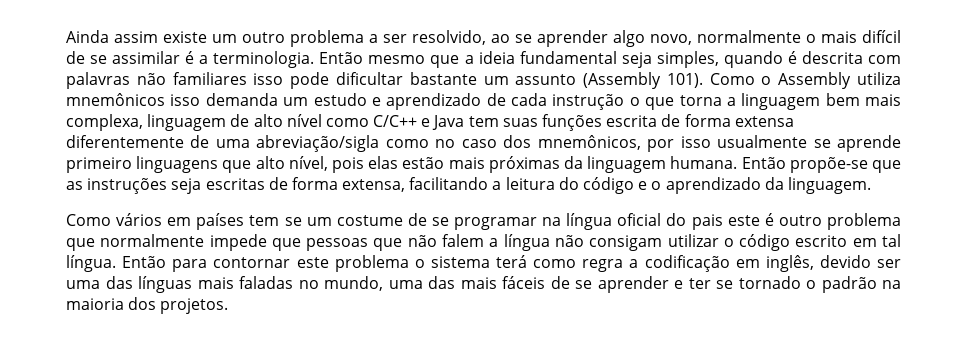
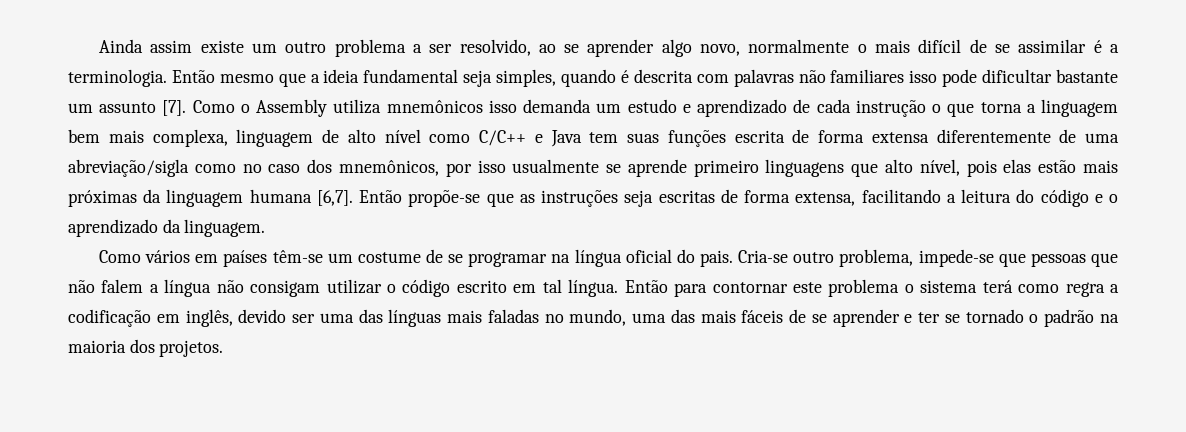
[583,72,703,89] (Assembly 101). -> [162,100,187,116] [7].
[670,156,738,169] humana. -> [249,189,353,206] humana [6,7].
[249,215,302,226] tem se -> [272,250,323,263] têm-se
[691,213,901,230] [66,234,267,251] pais este é outro problema que normalmente impede -> [699,249,994,267] pais. Cria-se outro problema, impede-se

